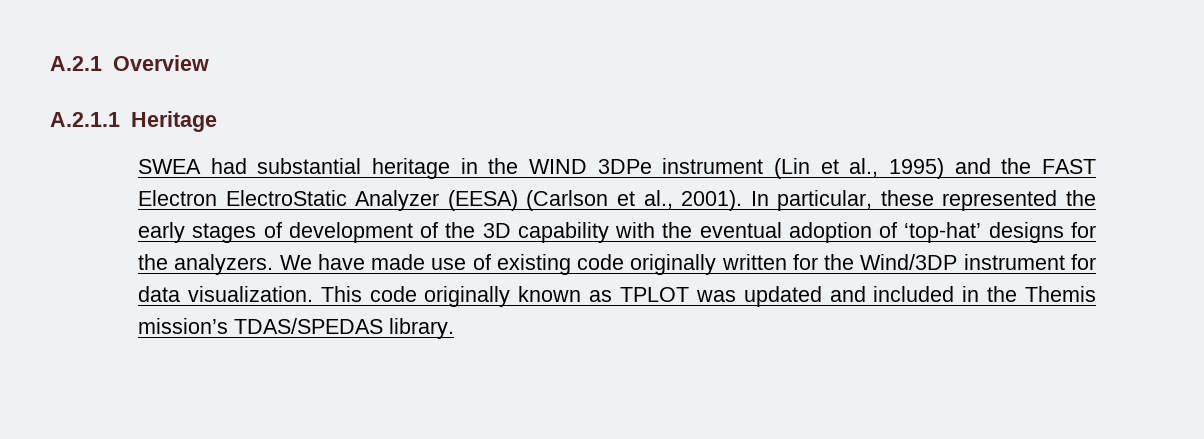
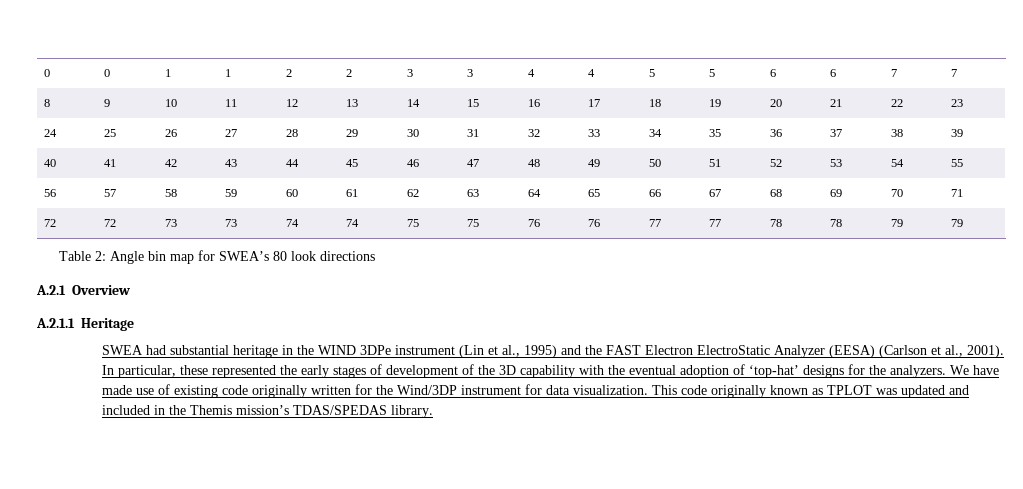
(50, 63) none -> [43,69,50,77] [103,69,110,77] [164,69,171,77] [224,69,231,77] [285,69,292,77] [345,69,352,77] [406,69,413,77] [466,69,473,77] [527,69,535,77] [587,69,595,77] [648,69,655,77] [708,69,715,77] [769,69,776,77] [829,69,836,77] [890,69,897,77] [950,69,957,77] [43,99,50,107] [103,99,110,107] [164,99,177,107] [224,99,237,107] [285,99,298,107] [345,99,358,107] [406,99,420,107] [466,99,479,107] [527,99,540,107] [587,99,600,107] [648,99,661,107] [708,99,721,107] [769,99,782,107] [829,99,842,107] [890,99,903,107] [950,99,963,107] [43,129,57,137] [103,129,116,137] [164,129,177,137] [224,129,237,137] [285,129,298,137] [345,129,358,137] [406,129,419,137] [466,129,479,137] [527,129,540,137] [587,129,600,137] [648,129,662,137] [708,129,721,137] [769,129,782,137] [829,129,842,137] [890,129,903,137] [950,129,963,137] [43,159,56,167] [103,159,116,167] [164,159,177,167] [224,159,237,167] [285,159,299,167] [345,159,358,167] [406,159,419,167] [466,159,479,167] [527,159,540,167] [587,159,600,167] [648,159,661,167] [708,159,721,167] [769,159,782,167] [829,159,842,167] [890,159,904,167] [950,159,963,167] [43,189,56,197] [103,189,116,197] [164,189,177,197] [224,189,237,197] [285,189,298,197] [345,189,358,197] [406,189,419,197] [466,189,479,197] [527,189,541,197] [587,189,600,197] [648,189,661,197] [708,189,721,197] [769,189,782,197] [829,189,842,197] [890,189,903,197] [950,189,963,197] [43,219,56,227] [103,219,116,227] [164,219,177,227] [224,219,237,227] [285,219,299,227] [345,219,359,227] [406,219,419,227] [466,219,479,227] [527,219,540,227] [587,219,600,227] [648,219,661,227] [708,219,721,227] [769,219,782,227] [829,219,842,227] [890,219,903,227] [950,219,963,227] [58,250,375,264] 0 | 0 | 1 | 1 | 2 | 2 | 3 | 3 | 4 | 4 | 5 | 5 | 6 | 6 | 7 | 7 // 8 | 9 | 10 | 11 | 12 | 13 | 14 | 15 | 16 | 17 | 18 | 19 | 20 | 21 | 22 | 23 // 24 | 25 | 26 | 27 | 28 | 29 | 30 | 31 | 32 | 33 | 34 | 35 | 36 | 37 | 38 | 39 // 40 | 41 | 42 | 43 | 44 | 45 | 46 | 47 | 48 | 49 | 50 | 51 | 52 | 53 | 54 | 55 // 56 | 57 | 58 | 59 | 60 | 61 | 62 | 63 | 64 | 65 | 66 | 67 | 68 | 69 | 70 | 71 // 72 | 72 | 73 | 73 | 74 | 74 | 75 | 75 | 76 | 76 | 77 | 77 | 78 | 78 | 79 | 79 // Table 2: Angle bin map for SWEA’s 80 look directions //

